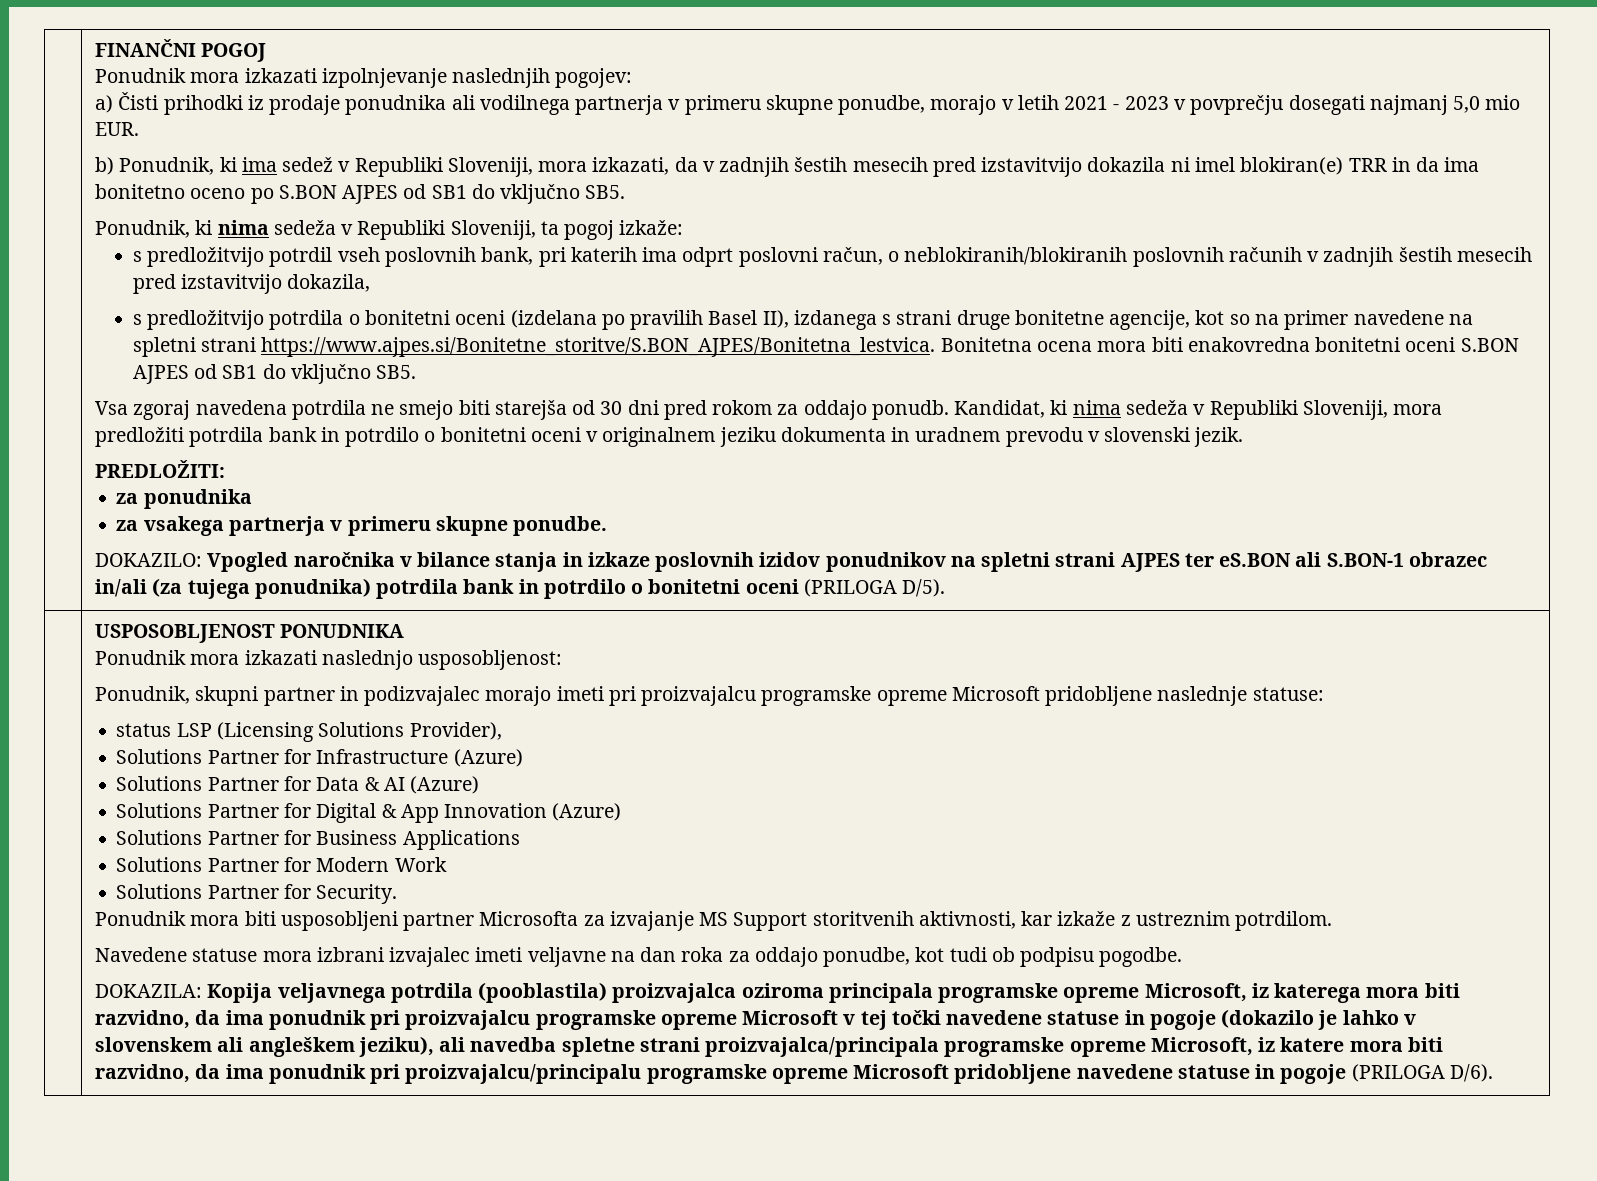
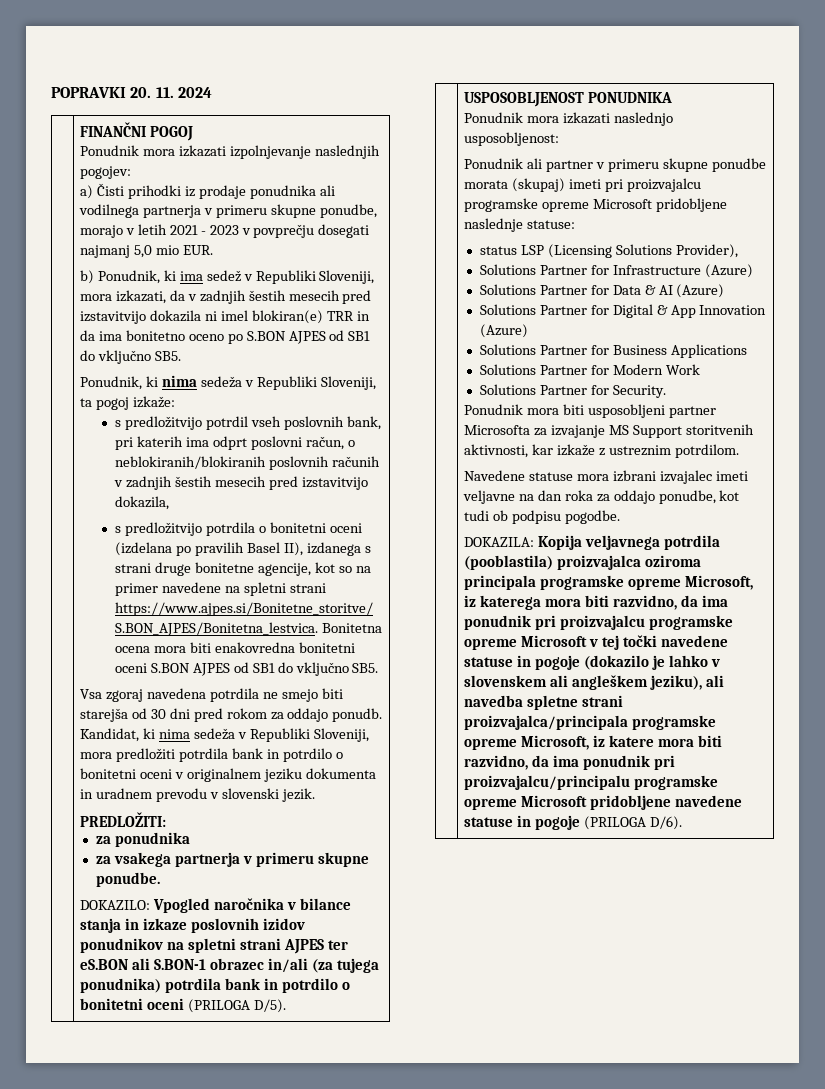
(94, 48) none -> [51,87,212,98] POPRAVKI 20. 11. 2024 //
[94,686,552,706] Ponudnik, skupni partner in podizvajalec morajo -> [464,158,766,172] [464,178,565,192] Ponudnik ali partner v primeru skupne ponudbe morata (skupaj)

